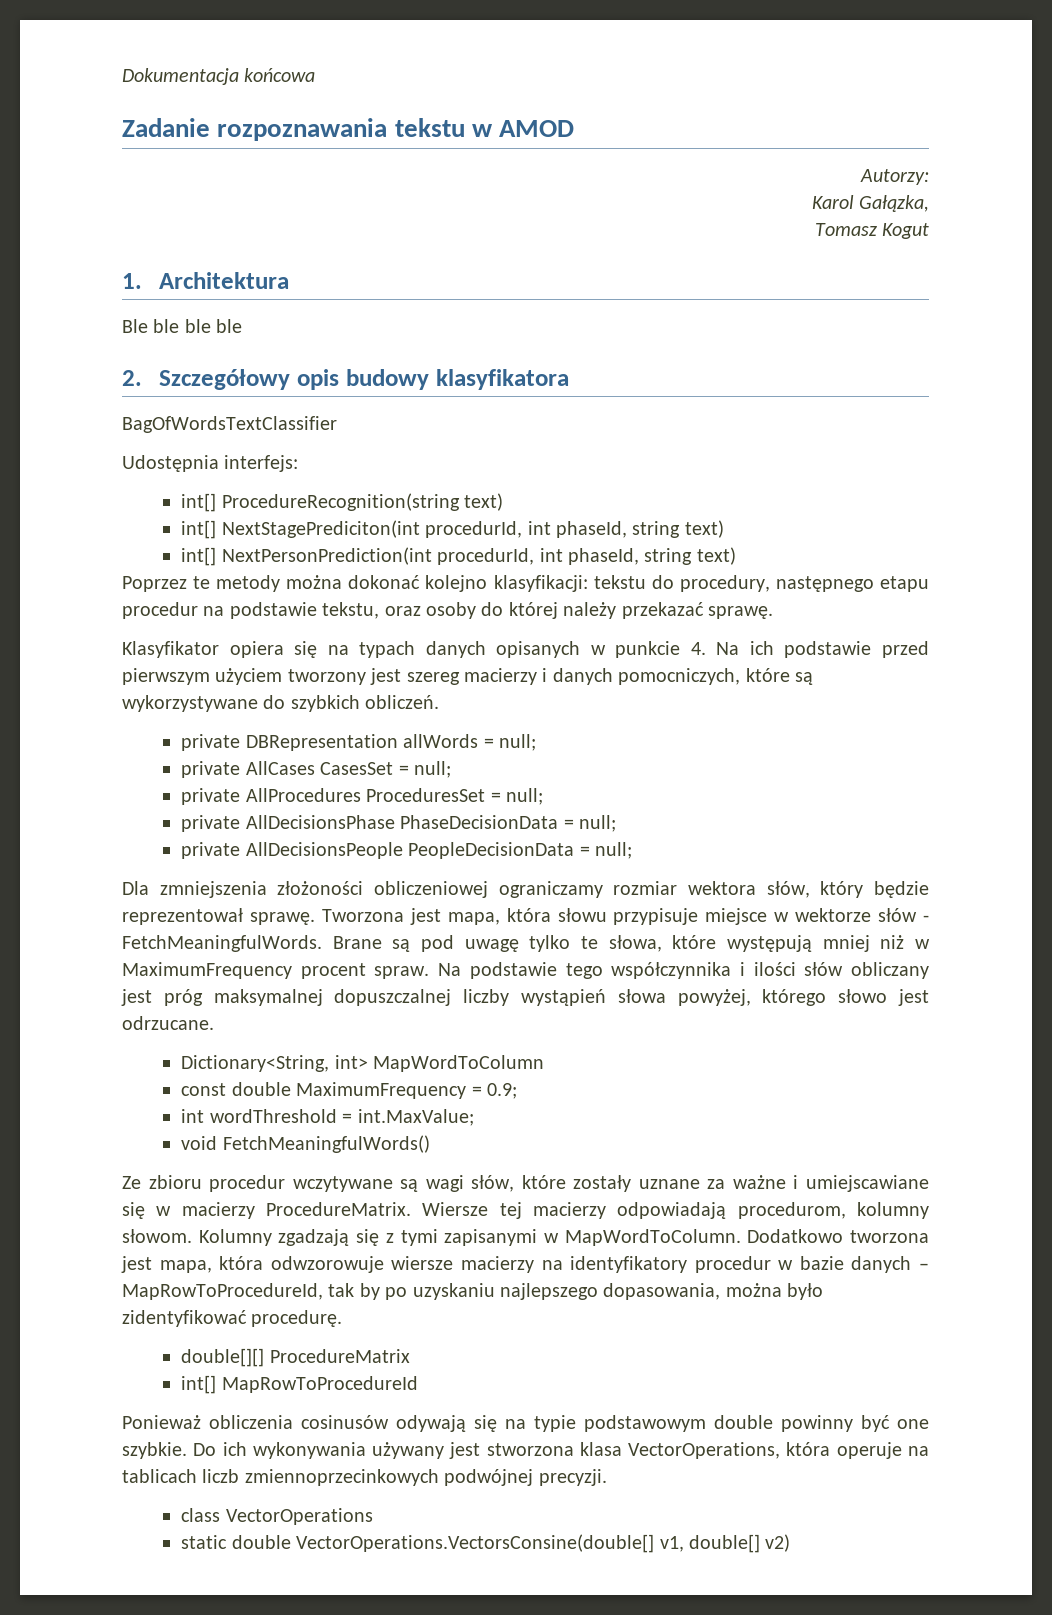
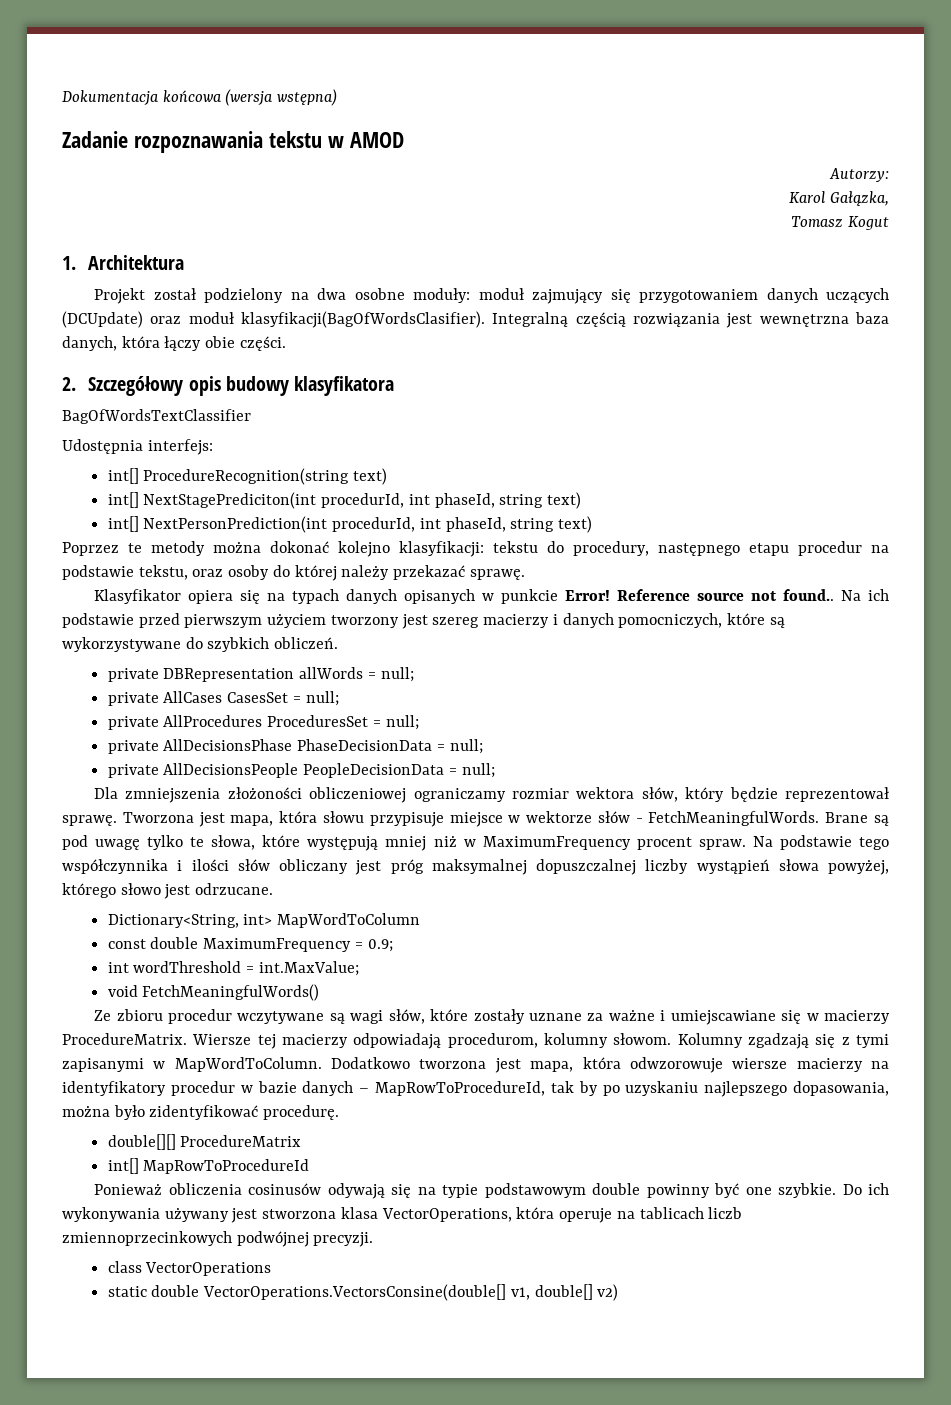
(316, 75) none -> [225,89,338,106] (wersja wstępna)
[122,319,243,333] Ble ble ble ble -> [94,288,890,304] [62,311,890,328] [62,336,286,351] Projekt został podzielony na dwa osobne moduły: moduł zajmujący się przygotowaniem danych uczących (DCUpdate) oraz moduł klasyfikacji(BagOfWordsClasifier). Integralną częścią rozwiązania jest wewnętrzna baza danych, która łączy obie części.
[690,642,706,655] 4. -> [565,589,835,601] Error! Reference source not found..

